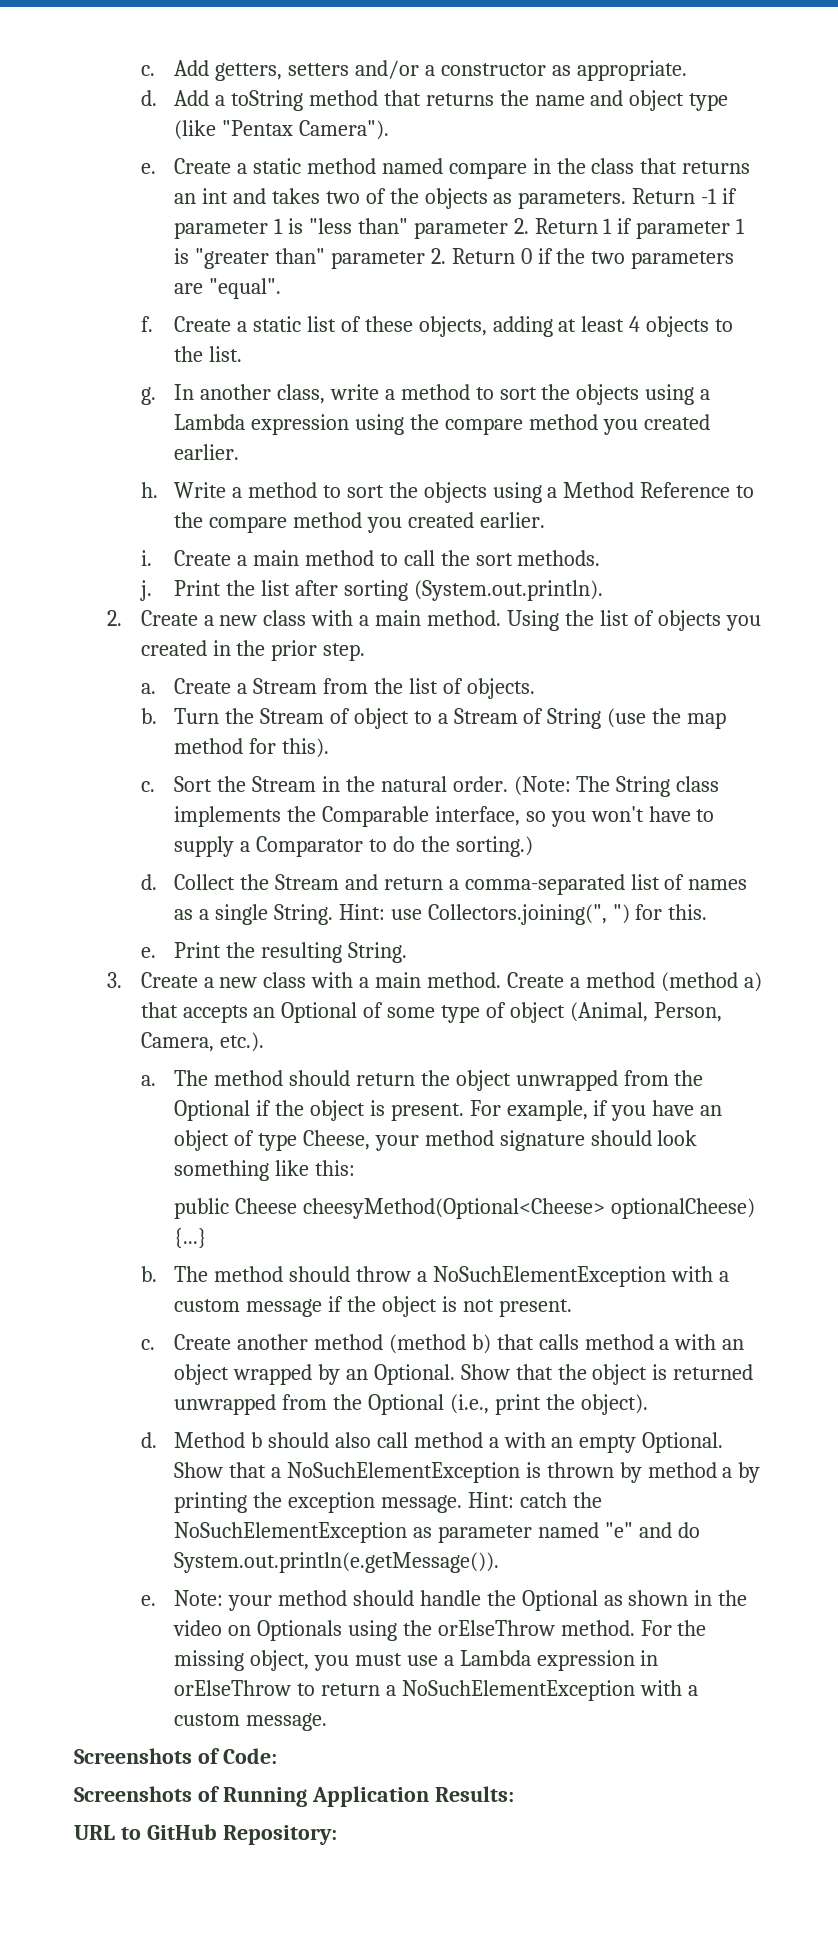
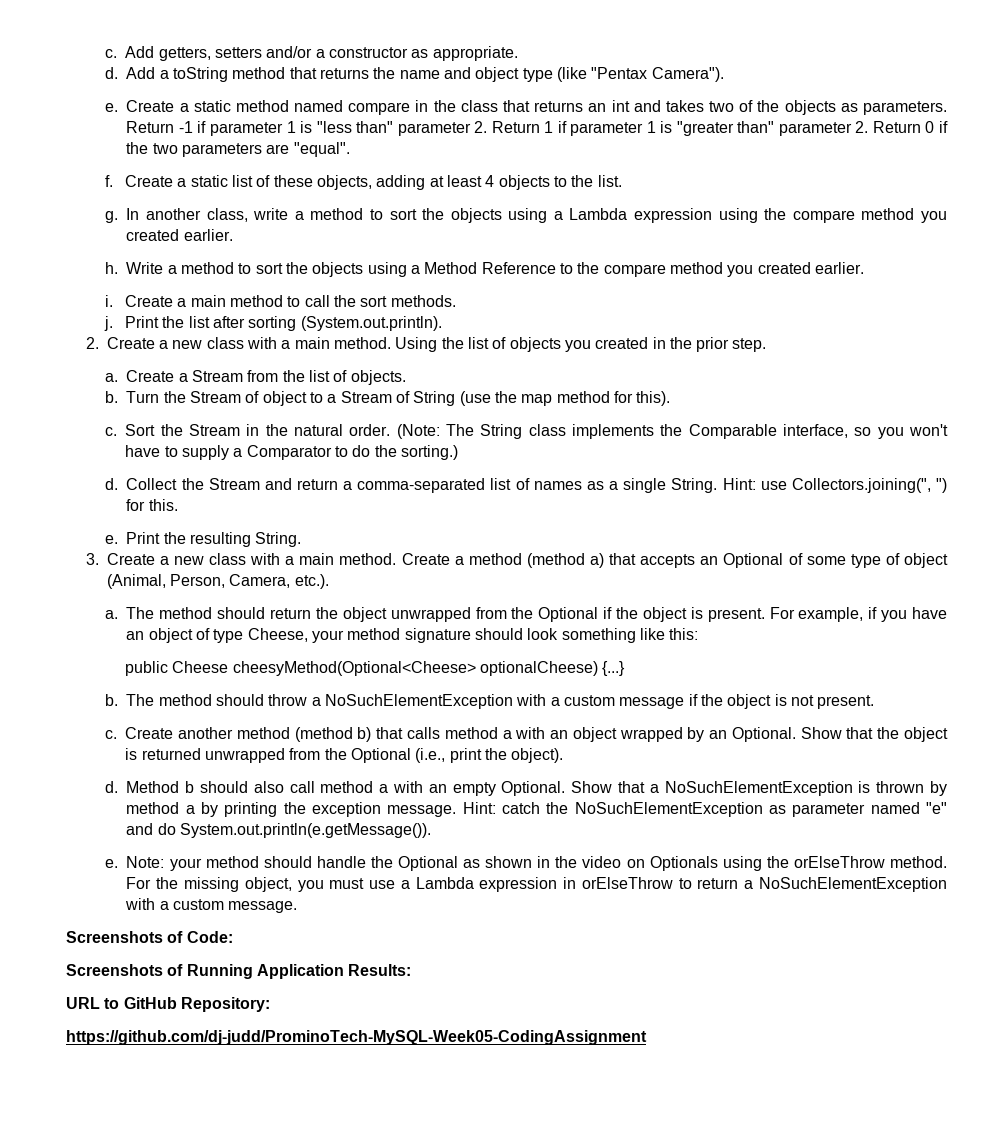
(337, 1835) none -> [66,1030,647,1045] // https://github.com/dj-judd/ProminoTech-MySQL-Week05-CodingAssignment

